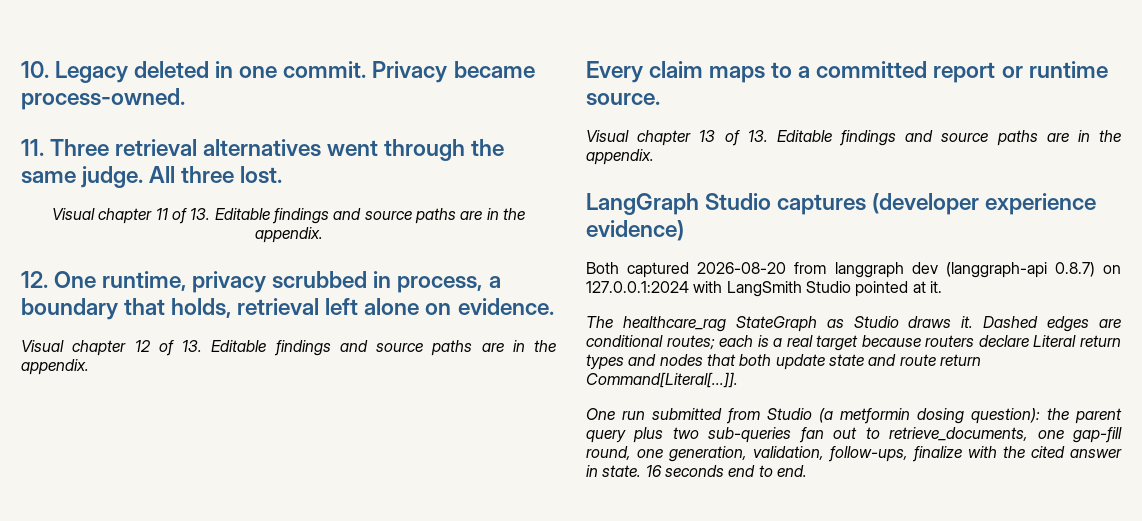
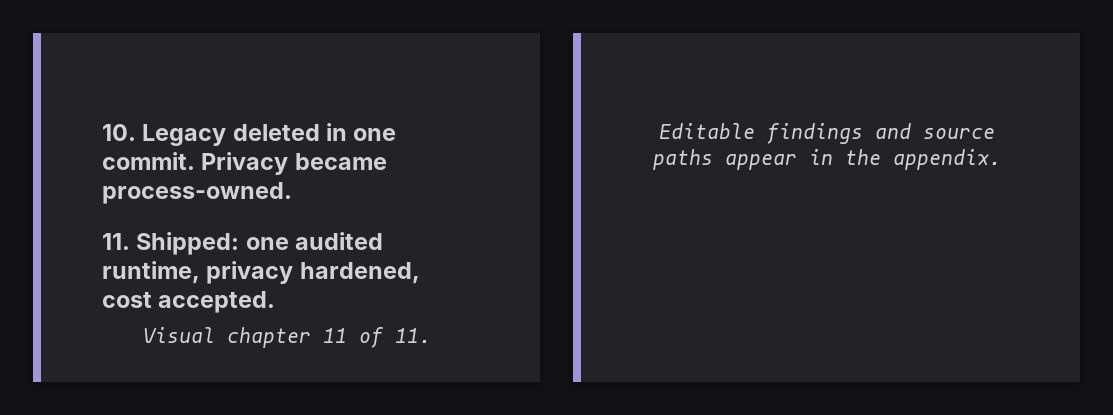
[50,139,505,161] [21,166,283,188] Three retrieval alternatives went through the same judge. All three lost. -> [136,232,384,255] [102,261,420,284] [102,291,276,313] Shipped: one audited runtime, privacy hardened, cost accepted.
[190,208,525,224] [254,227,323,243] [21,271,501,293] [21,298,554,320] [21,340,556,356] [21,359,89,375] [586,61,1108,83] [586,93,660,106] [586,130,1121,146] [586,149,654,165] [586,193,1097,215] [586,220,684,241] [586,262,1121,278] [586,281,942,297] [586,316,1121,332] [586,335,1122,351] [586,354,981,370] [586,372,738,388] [586,408,1122,424] [586,427,1122,443] [586,446,1122,462] [586,465,807,477] 13. Editable findings and source paths are in the appendix. // 12. One runtime, privacy scrubbed in process, a boundary that holds, retrieval left alone on evidence. // Visual chapter 12 of 13. Editable findings and source paths are in the appendix. // Every claim maps to a committed report or runtime source. // Visual chapter 13 of 13. Editable findings and source paths are in the appendix. // LangGraph Studio captures (developer experience evidence) // Both captured 2026-08-20 from langgraph dev (langgraph-api 0.8.7) on 127.0.0.1:2024 with LangSmith Studio pointed at it. // The healthcare_rag StateGraph as Studio draws it. Dashed edges are conditional routes; each is a real target because routers declare Literal return types and nodes that both update state and route return Command[Literal[...]]. // One run submitted from Studio (a metformin dosing question): the parent query plus two sub-queries fan out to retrieve_documents, one gap-fill round, one generation, validation, follow-ups, finalize with the cited answer in state. 16 seconds end to end. -> [394,328,431,343] [658,123,995,144] [652,149,1001,170] 11. Editable findings and source paths appear in the appendix.

